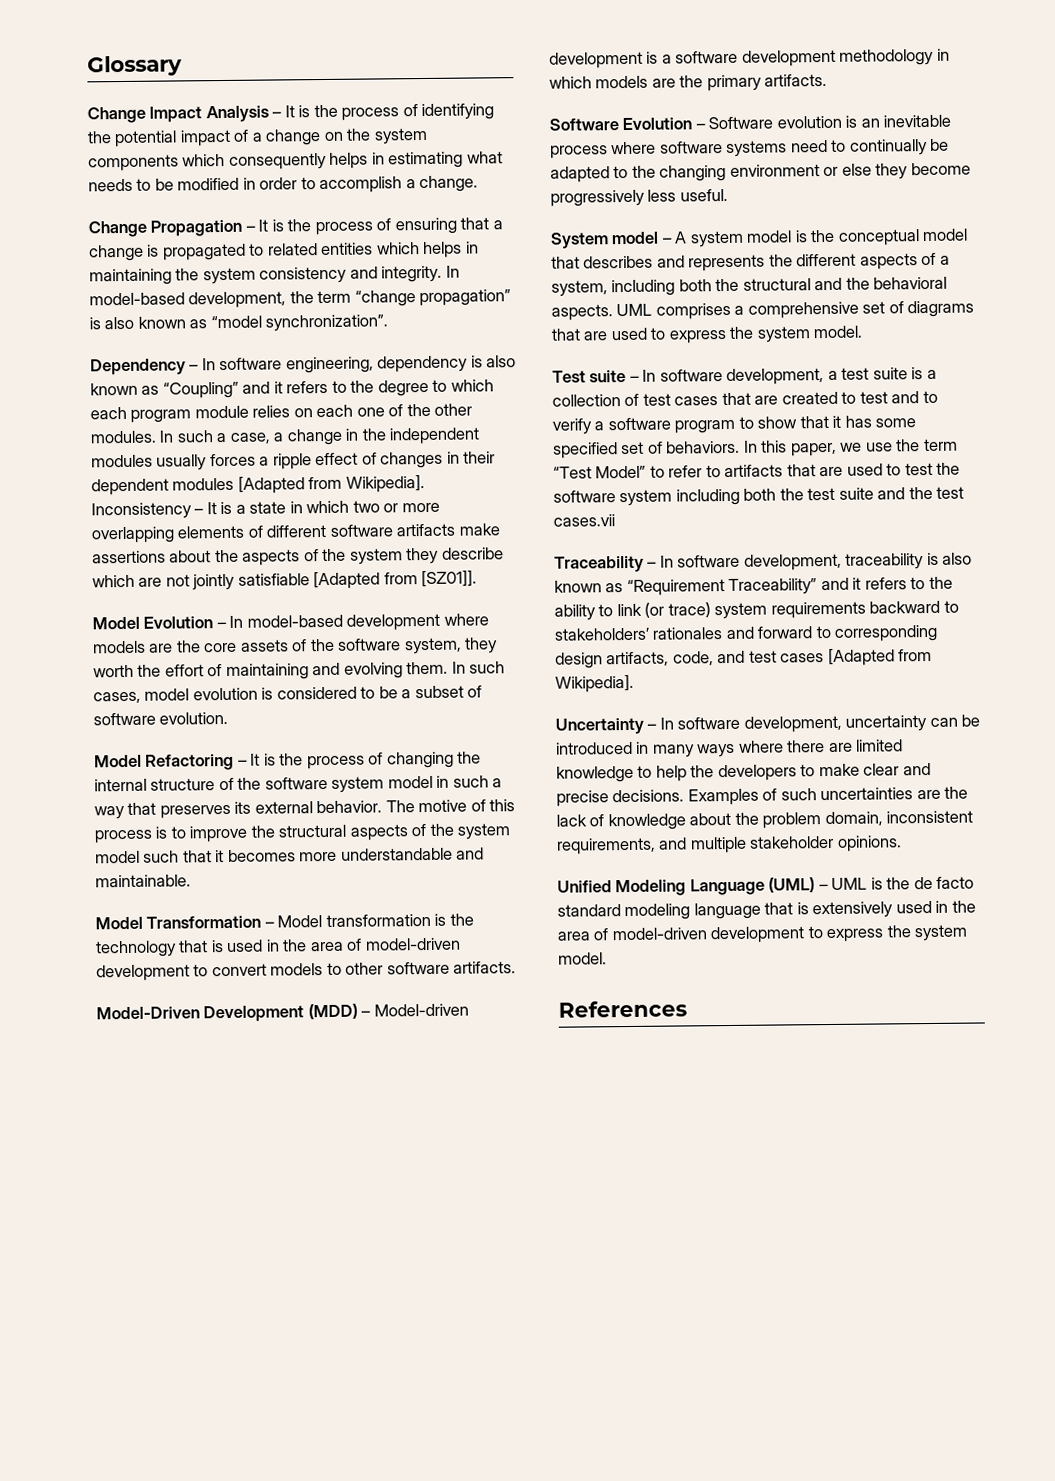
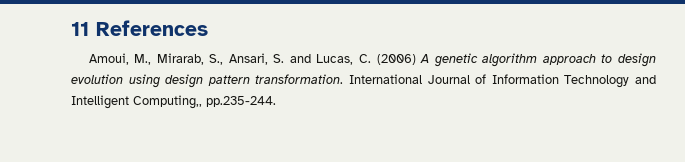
[87,55,183,77] [87,103,495,124] [87,127,428,148] [88,151,503,172] [88,175,479,194] [88,217,503,238] [89,241,479,262] [89,265,460,286] [89,289,512,309] [89,314,389,332] [90,355,517,376] [90,379,494,399] [90,403,473,423] [90,427,481,446] [91,451,496,471] [91,475,425,496] [91,500,440,520] [91,523,500,544] [92,547,504,566] [92,570,478,591] [92,613,489,631] [92,637,499,655] [93,661,506,681] [93,685,483,704] [93,711,229,726] [94,751,482,771] [94,775,503,793] [94,799,516,820] [94,823,511,844] [95,847,485,864] [95,874,191,888] [95,913,474,930] [95,937,461,958] [96,961,517,982] [96,1003,469,1023] [549,48,950,69] [549,73,828,92] [549,114,952,131] [550,138,950,159] [550,162,971,183] [550,188,728,207] [550,228,969,249] [551,252,950,272] [551,276,948,297] [551,300,975,321] [551,325,864,344] [552,367,937,386] [552,390,938,407] [552,415,917,435] [553,438,958,459] [553,462,961,479] [553,486,965,507] [553,514,615,527] [554,552,973,573] [554,576,953,597] [554,600,959,621] [554,624,939,642] [555,648,933,669] [555,674,634,693] [555,714,981,735] [556,739,904,758] [556,762,931,783] [556,786,969,807] [556,810,974,831] [556,835,902,855] [557,876,975,897] [557,900,976,921] [557,924,969,944] [558,952,607,965] [558,1000,687,1018] Glossary // Change Impact Analysis – It is the process of identifying the potential impact of a change on the system components which consequently helps in estimating what needs to be modified in order to accomplish a change. // Change Propagation – It is the process of ensuring that a change is propagated to related entities which helps in maintaining the system consistency and integrity. In model-based development, the term “change propagation” is also known as “model synchronization”. // Dependency – In software engineering, dependency is also known as “Coupling” and it refers to the degree to which each program module relies on each one of the other modules. In such a case, a change in the independent modules usually forces a ripple effect of changes in their dependent modules [Adapted from Wikipedia]. Inconsistency – It is a state in which two or more overlapping elements of different software artifacts make assertions about the aspects of the system they describe which are not jointly satisfiable [Adapted from [SZ01]]. // Model Evolution – In model-based development where models are the core assets of the software system, they worth the effort of maintaining and evolving them. In such cases, model evolution is considered to be a subset of software evolution. // Model Refactoring – It is the process of changing the internal structure of the software system model in such a way that preserves its external behavior. The motive of this process is to improve the structural aspects of the system model such that it becomes more understandable and maintainable. // Model Transformation – Model transformation is the technology that is used in the area of model-driven development to convert models to other software artifacts. // Model-Driven Development (MDD) – Model-driven development is a software development methodology in which models are the primary artifacts. // Software Evolution – Software evolution is an inevitable process where software systems need to continually be adapted to the changing environment or else they become progressively less useful. // System model – A system model is the conceptual model that describes and represents the different aspects of a system, including both the structural and the behavioral aspects. UML comprises a comprehensive set of diagrams that are used to express the system model. // Test suite – In software development, a test suite is a collection of test cases that are created to test and to verify a software program to show that it has some specified set of behaviors. In this paper, we use the term “Test Model” to refer to artifacts that are used to test the software system including both the test suite and the test cases.vii // Traceability – In software development, traceability is also known as “Requirement Traceability” and it refers to the ability to link (or trace) system requirements backward to stakeholders’ rationales and forward to corresponding design artifacts, code, and test cases [Adapted from Wikipedia]. // Uncertainty – In software development, uncertainty can be introduced in many ways where there are limited knowledge to help the developers to make clear and precise decisions. Examples of such uncertainties are the lack of knowledge about the problem domain, inconsistent requirements, and multiple stakeholder opinions. // Unified Modeling Language (UML) – UML is the de facto standard modeling language that is extensively used in the area of model-driven development to express the system model. // References -> [71,20,208,36] [88,53,657,67] [71,74,657,88] [71,95,276,109] 11 References // Amoui, M., Mirarab, S., Ansari, S. and Lucas, C. (2006) A genetic algorithm approach to design evolution using design pattern transformation. International Journal of Information Technology and Intelligent Computing,, pp.235-244.

